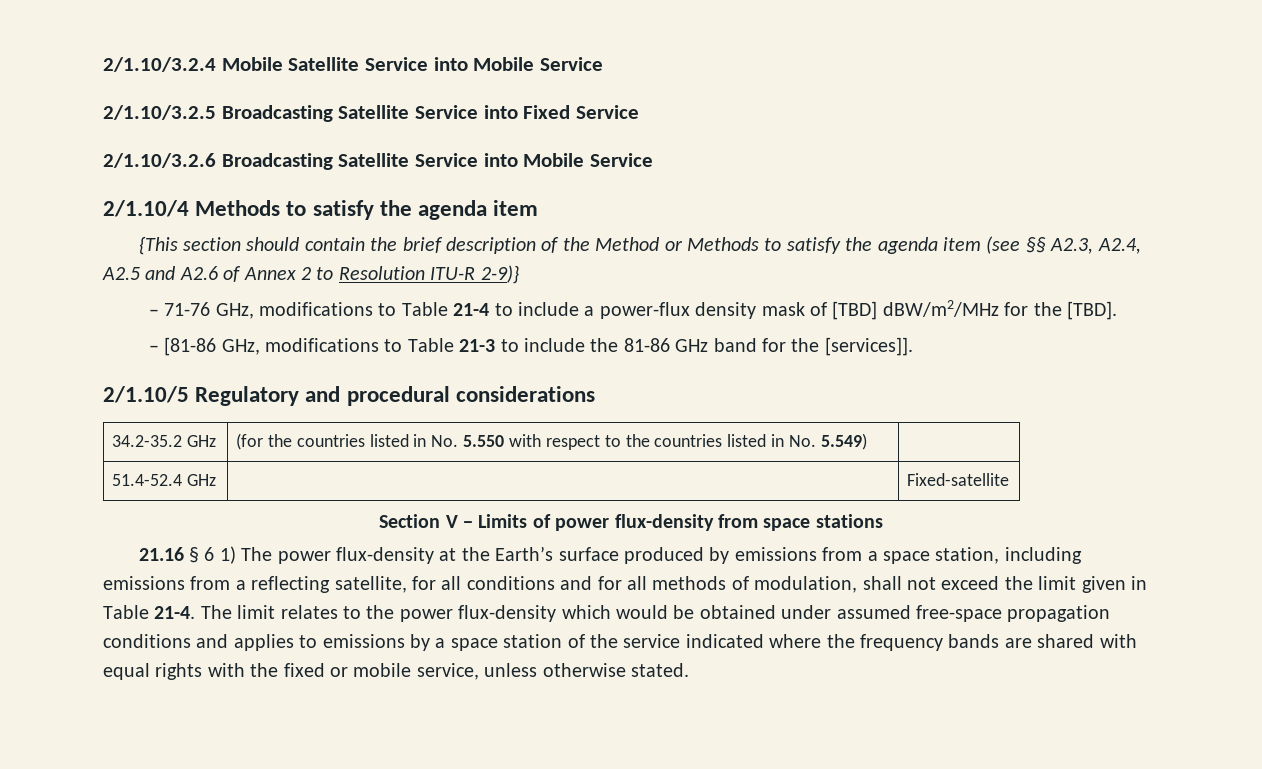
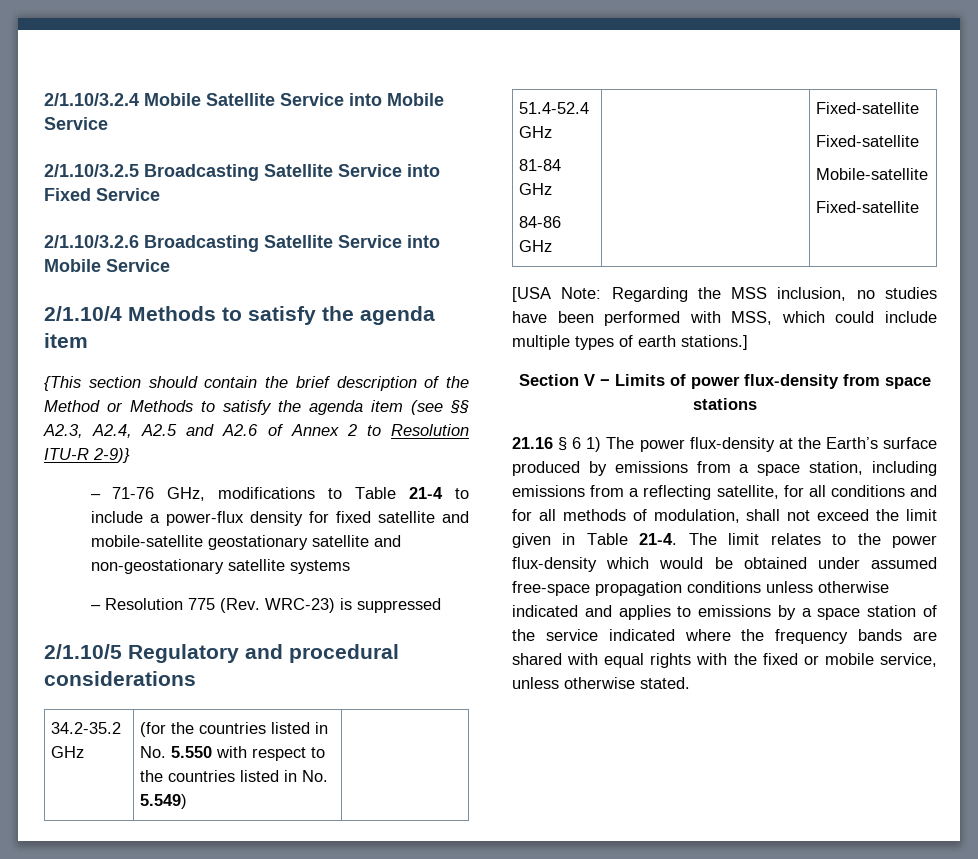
[761,300,1117,320] [148,337,913,356] mask of [TBD] dBW/m2/MHz for the [TBD]. // – [81-86 GHz, modifications to Table 21-3 to include the 81-86 GHz band for the [services]]. -> [308,511,470,523] [90,535,401,550] [90,559,350,574] [90,598,441,613] for fixed satellite and mobile-satellite geostationary satellite and non-geostationary satellite systems // – Resolution 775 (Rev. WRC-23) is suppressed
[907,473,1010,486] | | Fixed-satellite -> [518,159,561,171] [518,183,552,195] [518,216,561,228] [518,240,552,252] [815,102,919,114] [815,135,919,147] [815,168,928,180] [815,201,919,213] [512,287,937,302] [512,311,937,326] [512,335,748,350] // 81-84 GHz // 84-86 GHz | | Fixed-satellite // Fixed-satellite // Mobile-satellite // Fixed-satellite // [USA Note: Regarding the MSS inclusion, no studies have been performed with MSS, which could include multiple types of earth stations.]
(191, 641) none -> [766,581,889,593] [512,605,578,617] unless otherwise indicated

